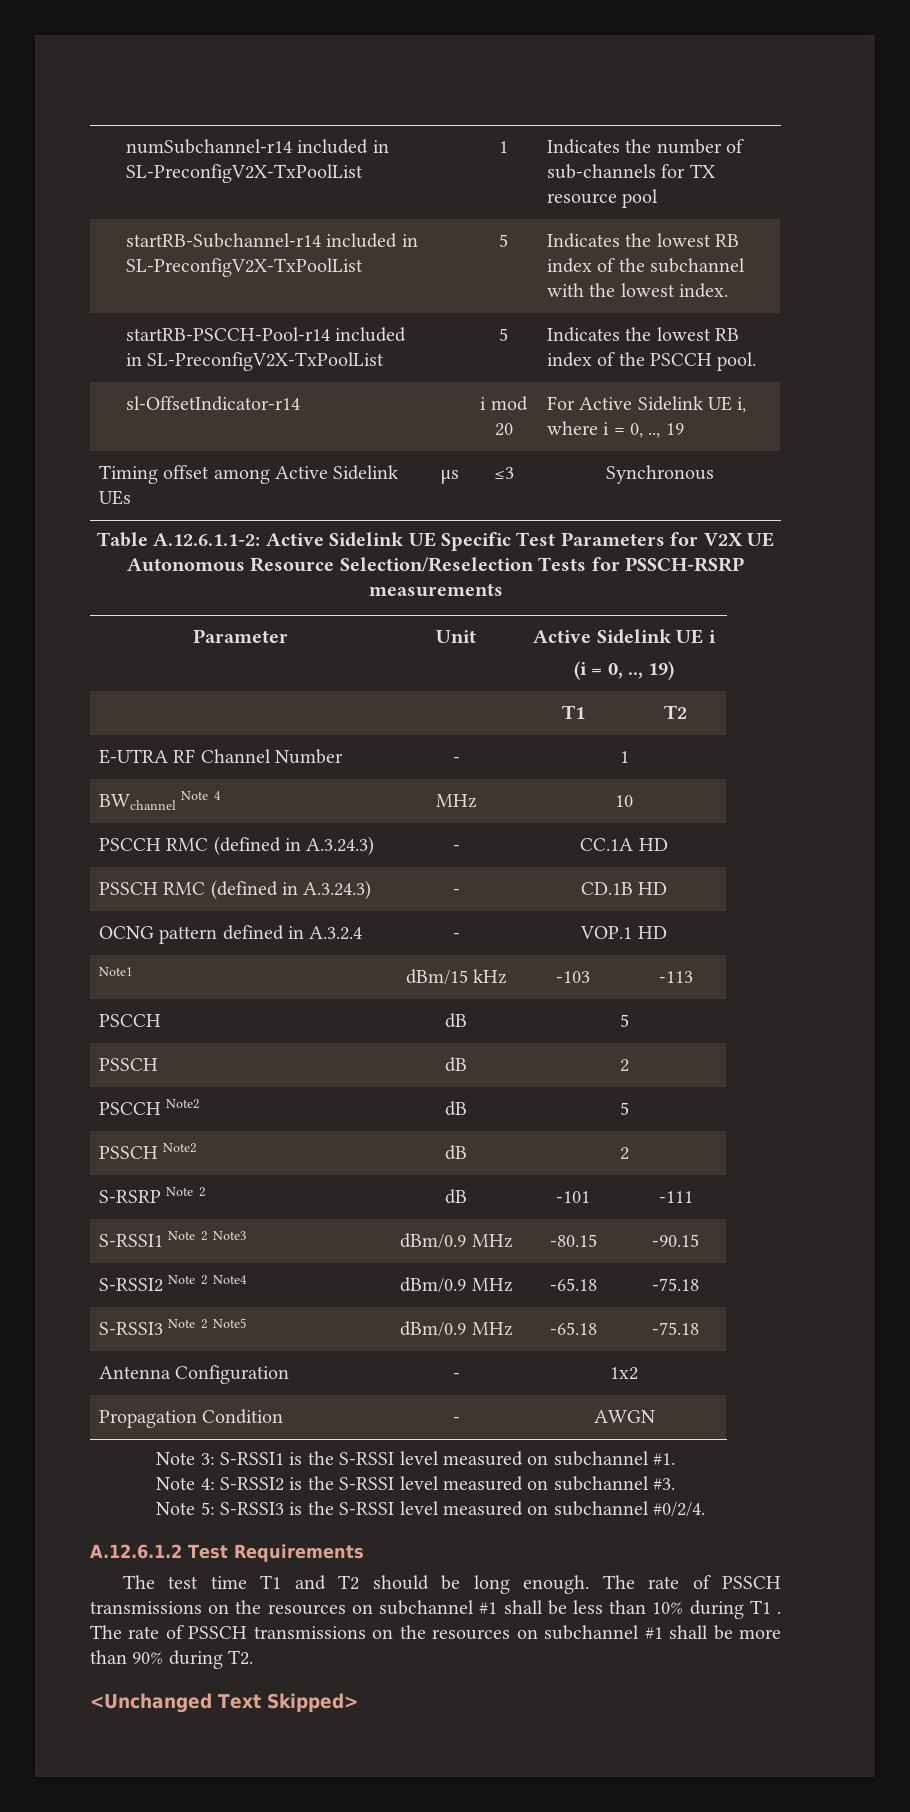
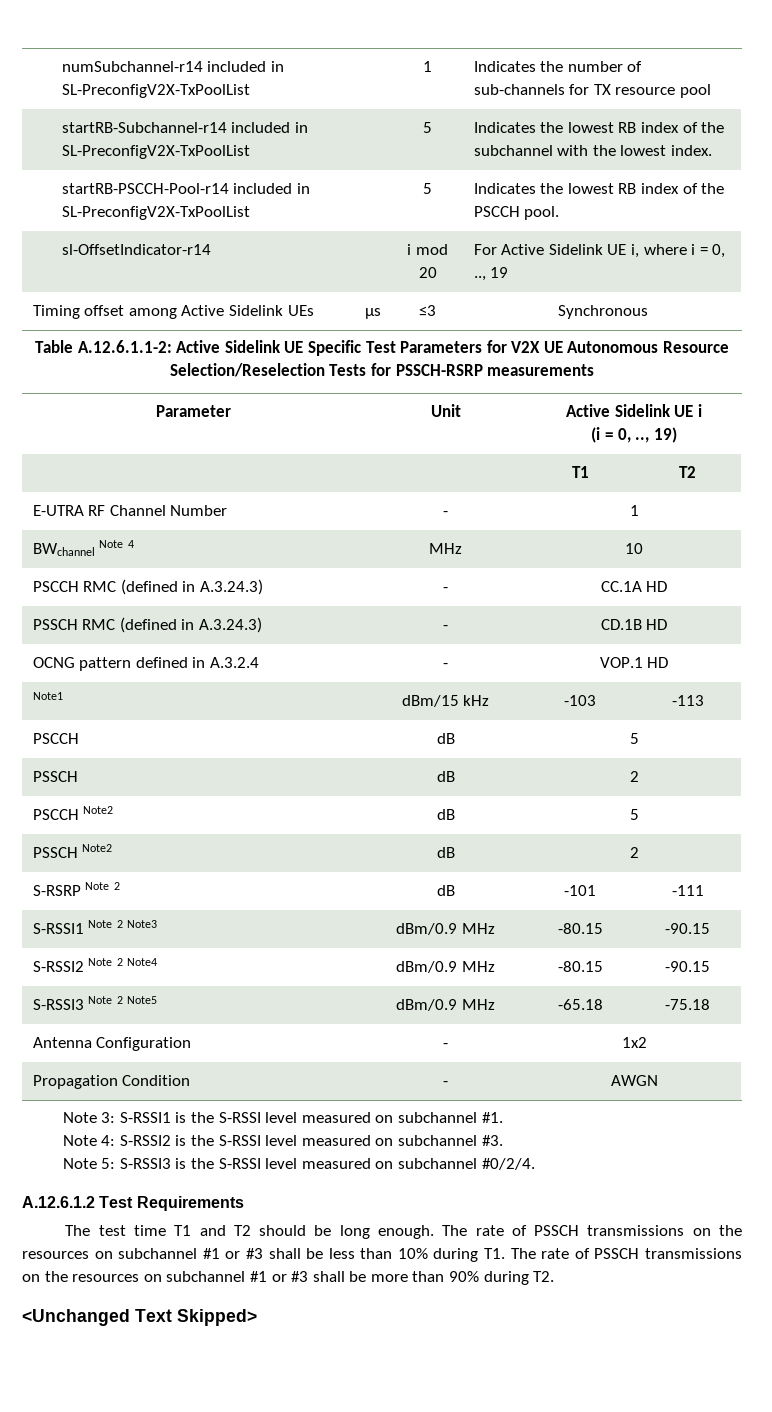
[549,1278,597,1291] [652,1278,699,1291] -65.18 | -75.18 -> [557,961,603,972] [665,961,710,972] -80.15 | -90.15
(498, 1608) none -> [225,1248,263,1259] or #3
[749,1600,781,1614] T1 . -> [484,1248,506,1259] T1.
(663, 1633) none -> [271,1271,309,1282] or #3

